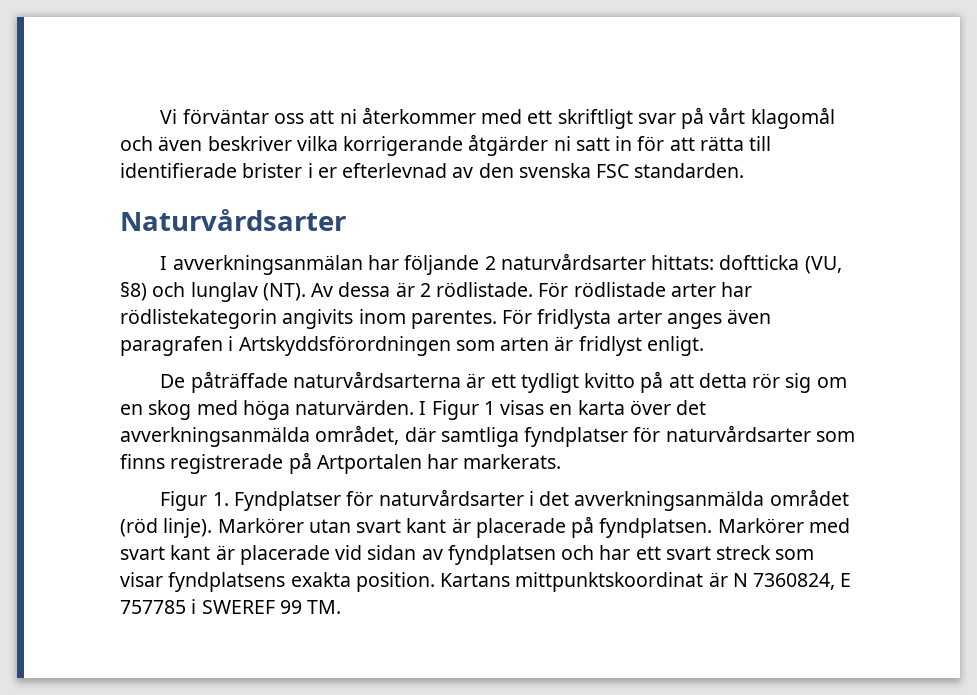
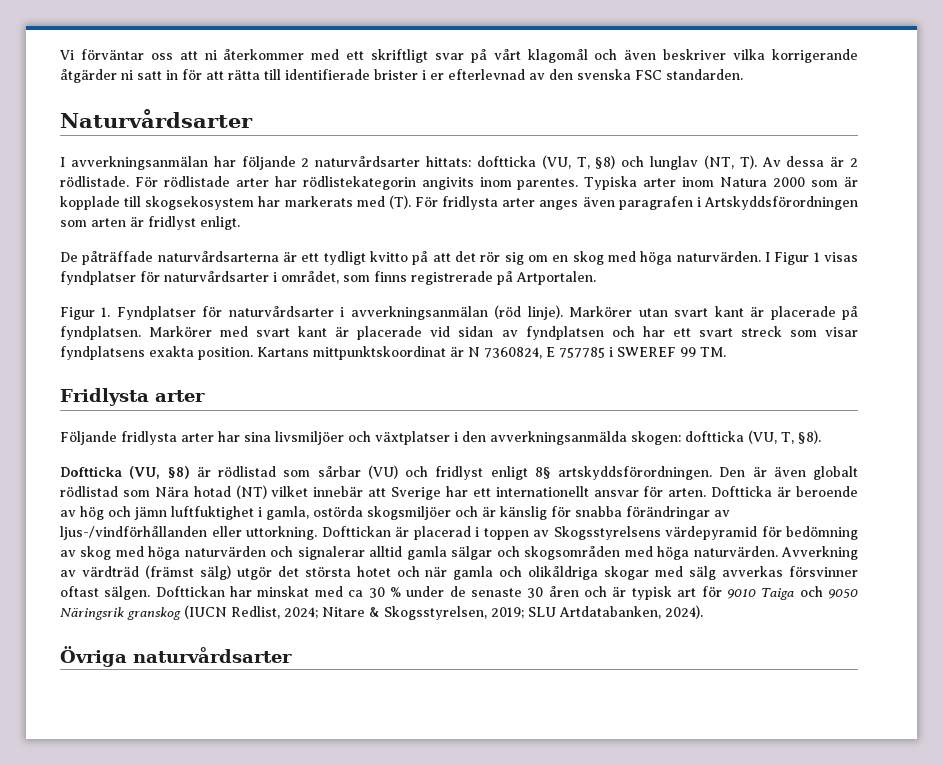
(842, 265) none -> [576,157,590,169] T,
[262,283,306,301] (NT). -> [703,155,757,169] (NT, T).
(497, 319) none -> [584,176,858,190] [60,195,411,210] Typiska arter inom Natura 2000 som är kopplade till skogsekosystem har markerats med (T).
[698,373,747,388] detta -> [454,251,476,262] det
[549,400,707,415] [120,425,519,447] en karta över det avverkningsanmälda området, där samtliga -> (859, 257) none
(811, 433) none -> [273,271,339,284] i området,
[316,454,562,474] Artportalen har markerats. -> [516,271,596,285] Artportalen.
[539,489,849,511] det avverkningsanmälda området -> [350,306,488,320] avverkningsanmälan
(342, 607) none -> [60,388,205,406] [60,430,821,445] [60,465,858,480] [60,485,858,500] [60,506,730,520] [60,526,858,540] [60,546,858,560] [60,565,859,580] [60,586,859,600] [60,605,703,620] [60,646,292,667] // Fridlysta arter // Följande fridlysta arter har sina livsmiljöer och växtplatser i den avverkningsanmälda skogen: doftticka (VU, T, §8). // Doftticka (VU, §8) är rödlistad som sårbar (VU) och fridlyst enligt 8§ artskyddsförordningen. Den är även globalt rödlistad som Nära hotad (NT) vilket innebär att Sverige har ett internationellt ansvar för arten. Doftticka är beroende av hög och jämn luftfuktighet i gamla, ostörda skogsmiljöer och är känslig för snabba förändringar av ljus-/vindförhållanden eller uttorkning. Dofttickan är placerad i toppen av Skogsstyrelsens värdepyramid för bedömning av skog med höga naturvärden och signalerar alltid gamla sälgar och skogsområden med höga naturvärden. Avverkning av värdträd (främst sälg) utgör det största hotet och när gamla och olikåldriga skogar med sälg avverkas försvinner oftast sälgen. Dofttickan har minskat med ca 30 % under de senaste 30 åren och är typisk art för 9010 Taiga och 9050 Näringsrik granskog (IUCN Redlist, 2024; Nitare & Skogsstyrelsen, 2019; SLU Artdatabanken, 2024). // Övriga naturvårdsarter

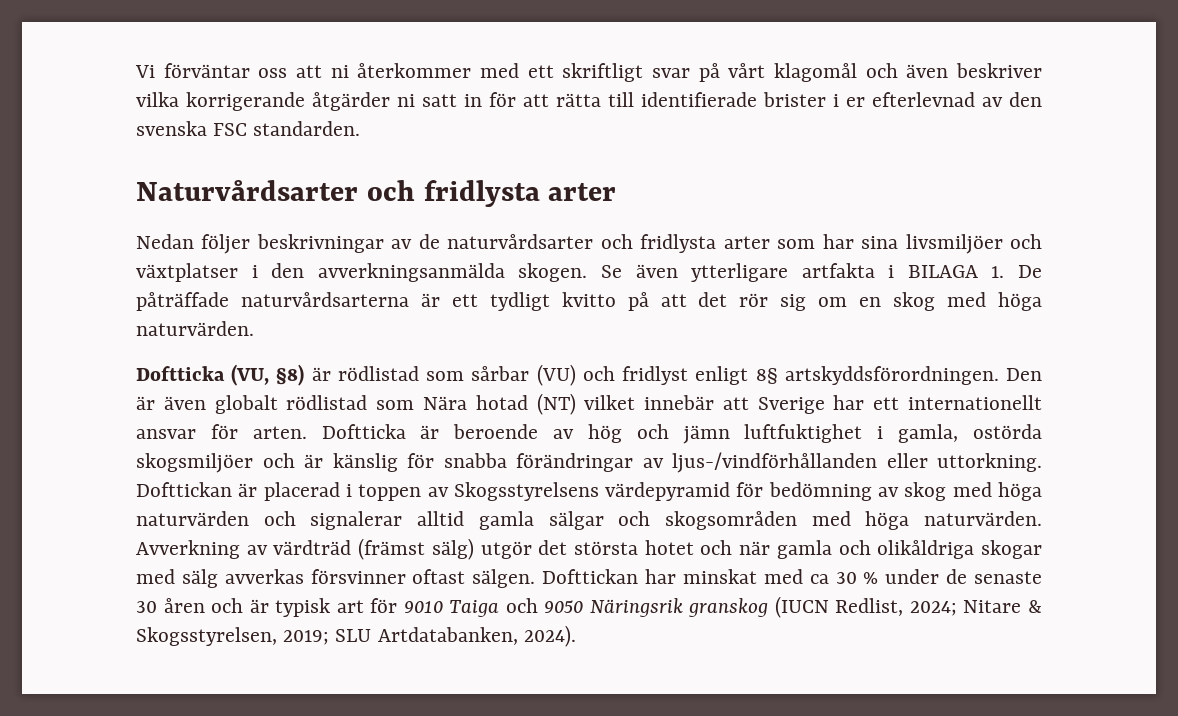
[60,155,859,170] [60,176,858,190] [60,195,858,210] [60,216,240,230] // I avverkningsanmälan har följande 2 naturvårdsarter hittats: doftticka (VU, T, §8) och lunglav (NT, T). Av dessa är 2 rödlistade. För rödlistade arter har rödlistekategorin angivits inom parentes. Typiska arter inom Natura 2000 som är kopplade till skogsekosystem har markerats med (T). För fridlysta arter anges även paragrafen i Artskyddsförordningen som arten är fridlyst enligt. // -> [366,180,617,207] [136,234,1042,254] [136,263,1005,282] och fridlysta arter // Nedan följer beskrivningar av de naturvårdsarter och fridlysta arter som har sina livsmiljöer och växtplatser i den avverkningsanmälda skogen. Se även ytterligare artfakta i BILAGA 1.
[765,252,859,265] [60,271,596,285] [60,305,858,320] [60,326,858,340] [60,346,726,360] [60,388,205,406] [60,430,821,445] I Figur 1 visas fyndplatser för naturvårdsarter i området, som finns registrerade på Artportalen. // Figur 1. Fyndplatser för naturvårdsarter i avverkningsanmälan (röd linje). Markörer utan svart kant är placerade på fyndplatsen. Markörer med svart kant är placerade vid sidan av fyndplatsen och har ett svart streck som visar fyndplatsens exakta position. Kartans mittpunktskoordinat är N 7360824, E 757785 i SWEREF 99 TM. // Fridlysta arter // Följande fridlysta arter har sina livsmiljöer och växtplatser i den avverkningsanmälda skogen: doftticka (VU, T, §8). -> (254, 328) none
[60,646,292,667] // Övriga naturvårdsarter -> (576, 636) none

